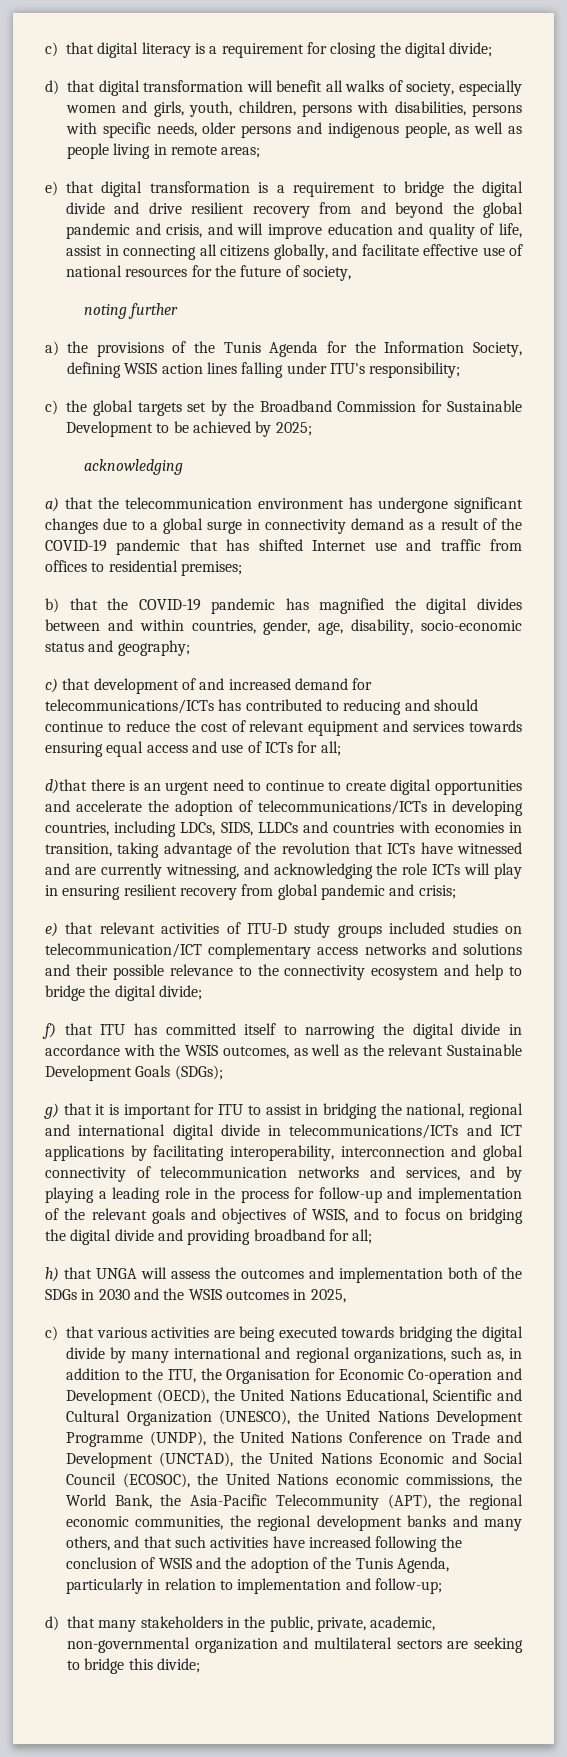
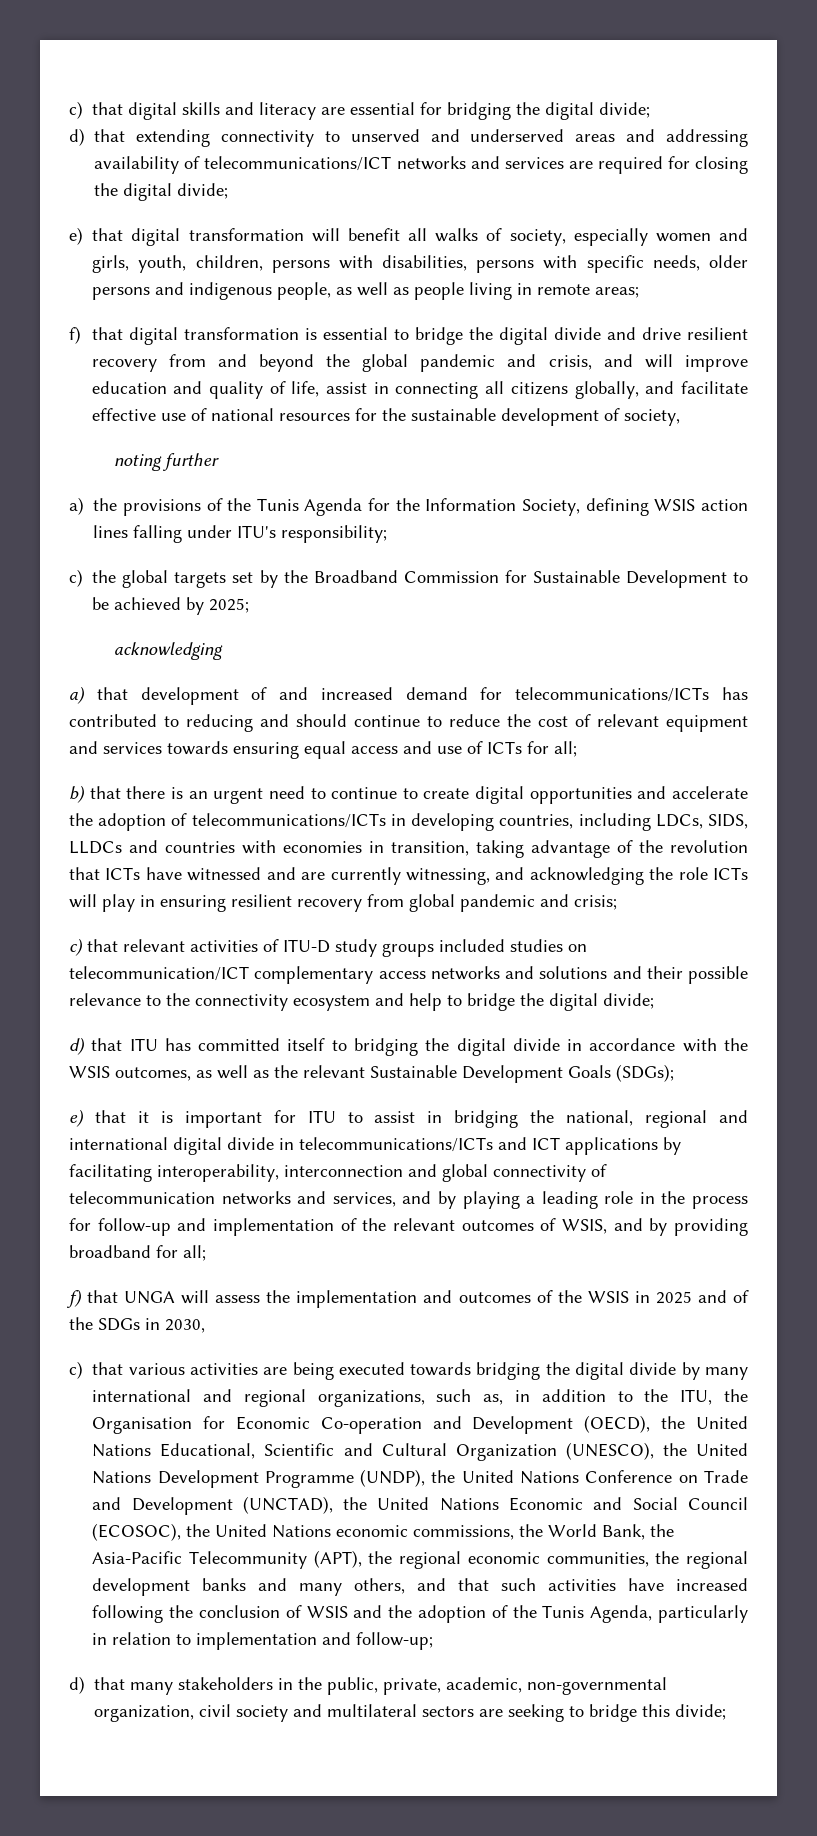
[141,42,304,58] literacy is a requirement -> [182,102,651,120] [69,128,748,147] [94,156,663,174] skills and literacy are essential for bridging the digital divide; // d) that extending connectivity to unserved and underserved areas and addressing availability of telecommunications/ICT networks and services are required
[45,80,59,95] d) -> [69,227,83,245] e)
[45,181,58,196] e) -> [69,326,81,344] f)
[276,182,376,197] a requirement -> [322,327,388,340] essential
[240,265,282,277] future -> [410,408,599,426] sustainable development
[98,497,523,513] [45,518,522,534] [45,539,523,555] [45,560,242,576] [45,598,522,614] [45,619,522,635] [45,640,190,656] [45,678,91,693] the telecommunication environment has undergone significant changes due to a global surge in connectivity demand as a result of the COVID-19 pandemic that has shifted Internet use and traffic from offices to residential premises; // b) that the COVID-19 pandemic has magnified the digital divides between and within countries, gender, age, disability, socio-economic status and geography; // c) that -> (128, 693) none
[45,779,87,794] d)that -> [69,785,121,803] b) that
[45,922,58,937] e) -> [69,938,83,956] c)
[42,1023,56,1039] f) -> [69,1037,85,1055] d)
[305,1024,376,1039] narrowing -> [354,1038,418,1056] bridging
[44,1103,59,1119] g) -> [69,1109,84,1127] e)
[151,1208,523,1224] [45,1229,183,1245] goals and objectives of WSIS, and to focus on bridging the digital divide and -> [461,1218,668,1236] outcomes of WSIS, and by
[45,1267,59,1282] h) -> [66,1289,82,1308] f)
[241,1267,522,1283] [45,1288,346,1303] outcomes and implementation both of the SDGs in 2030 and the WSIS outcomes in 2025, -> [296,1290,750,1308] [69,1317,205,1333] implementation and outcomes of the WSIS in 2025 and of the SDGs in 2030,
[194,1638,278,1653] organization -> [94,1704,289,1722] organization, civil society

